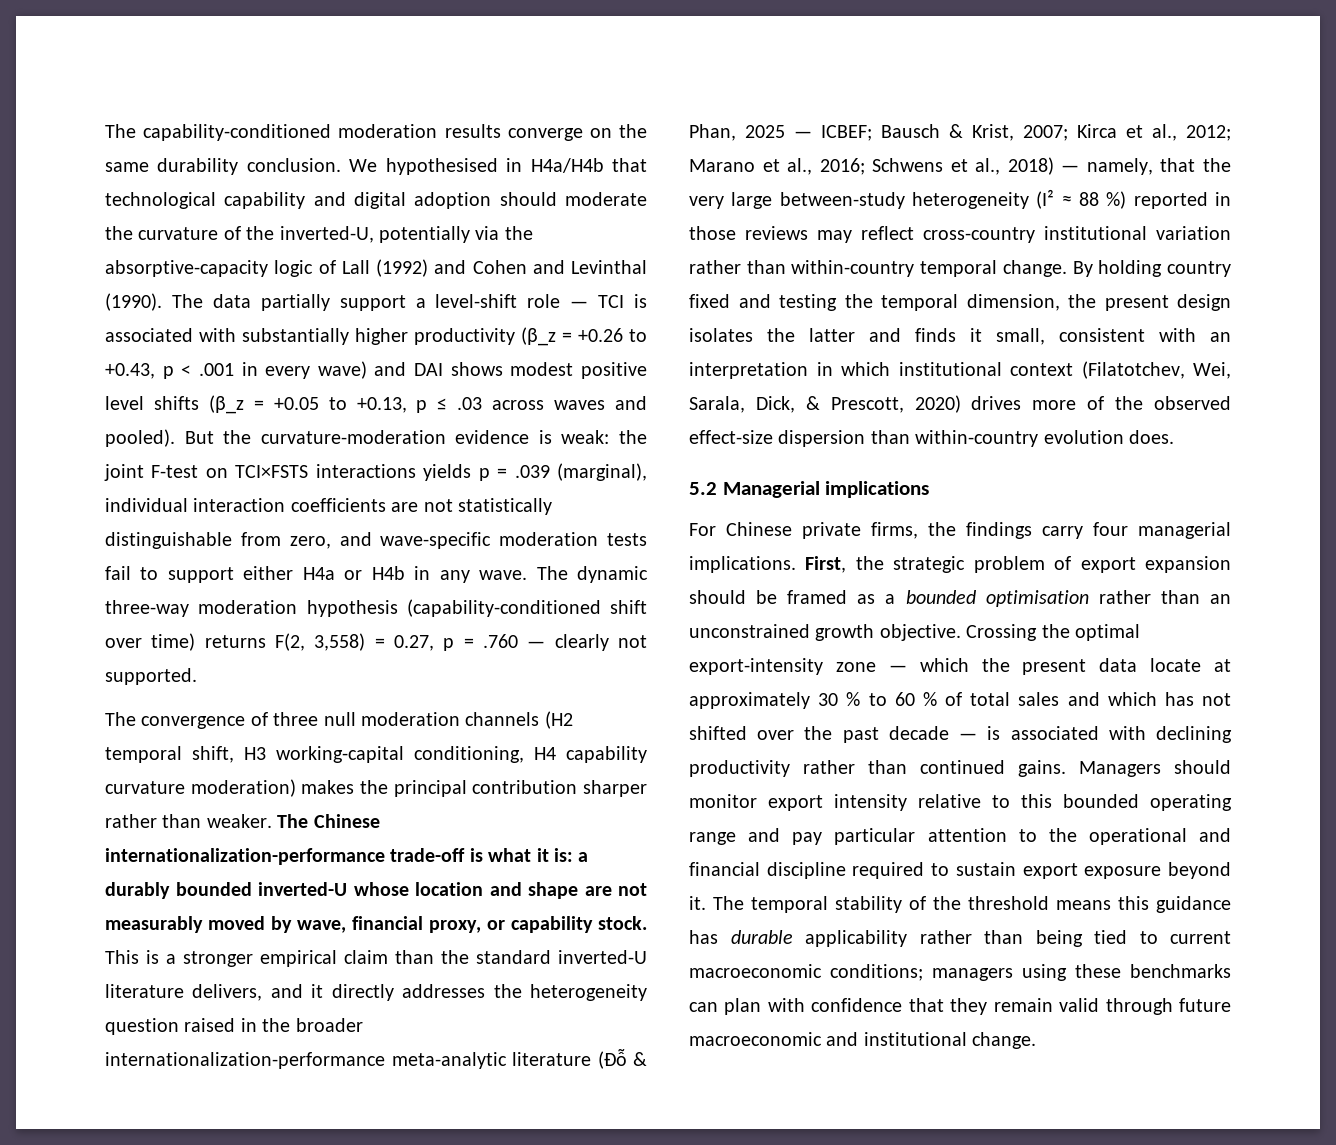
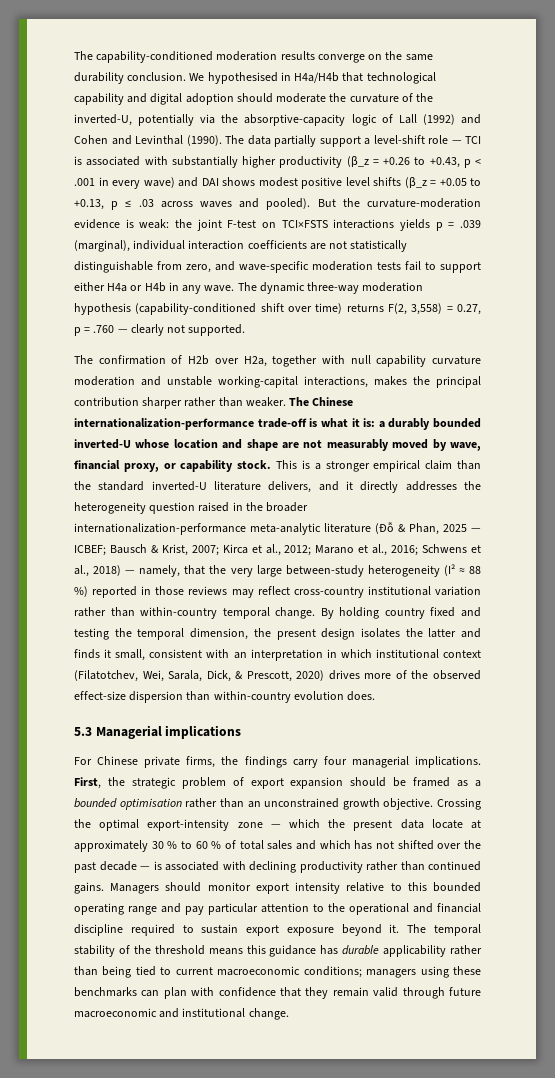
[141,711,573,729] [105,746,647,763] [105,779,296,797] convergence of three null moderation channels (H2 temporal shift, H3 working-capital conditioning, H4 capability curvature moderation) -> [98,355,481,367] [74,376,368,388] confirmation of H2b over H2a, together with null capability curvature moderation and unstable working-capital interactions,
[689,482,717,495] 5.2 -> [74,727,92,736] 5.3

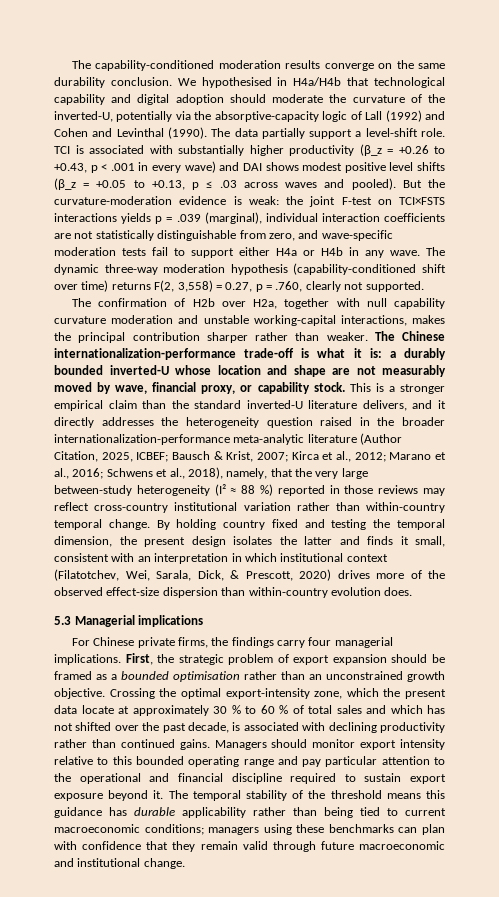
[428,135,462,144] role — -> [421,128,446,137] role.
[93,325,128,333] .760 — -> [275,281,303,292] .760,
[375,522,481,535] (Đỗ & Phan, 2025 — -> [360,433,403,445] [54,451,133,462] (Author Citation, 2025,
[93,565,136,576] 2018) — -> [187,467,223,479] 2018),
[237,822,281,828] zone — -> [314,691,343,699] zone,
[99,861,150,871] decade — -> [188,722,230,733] decade,

